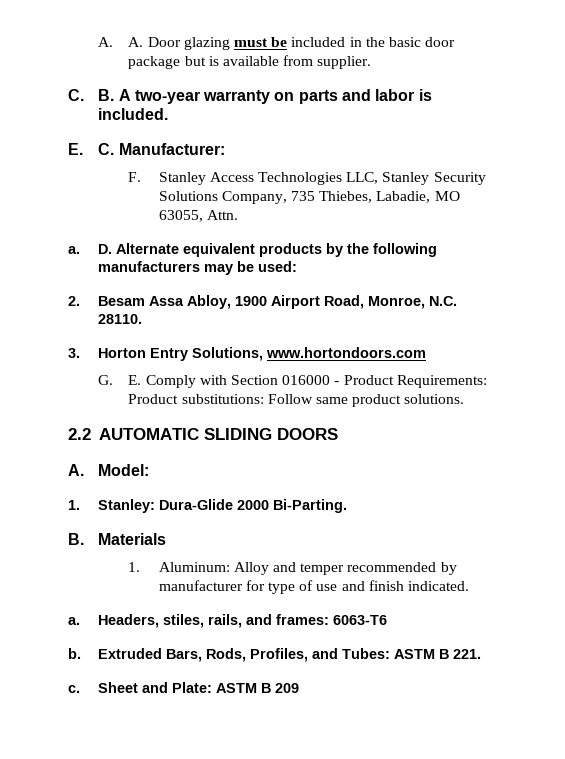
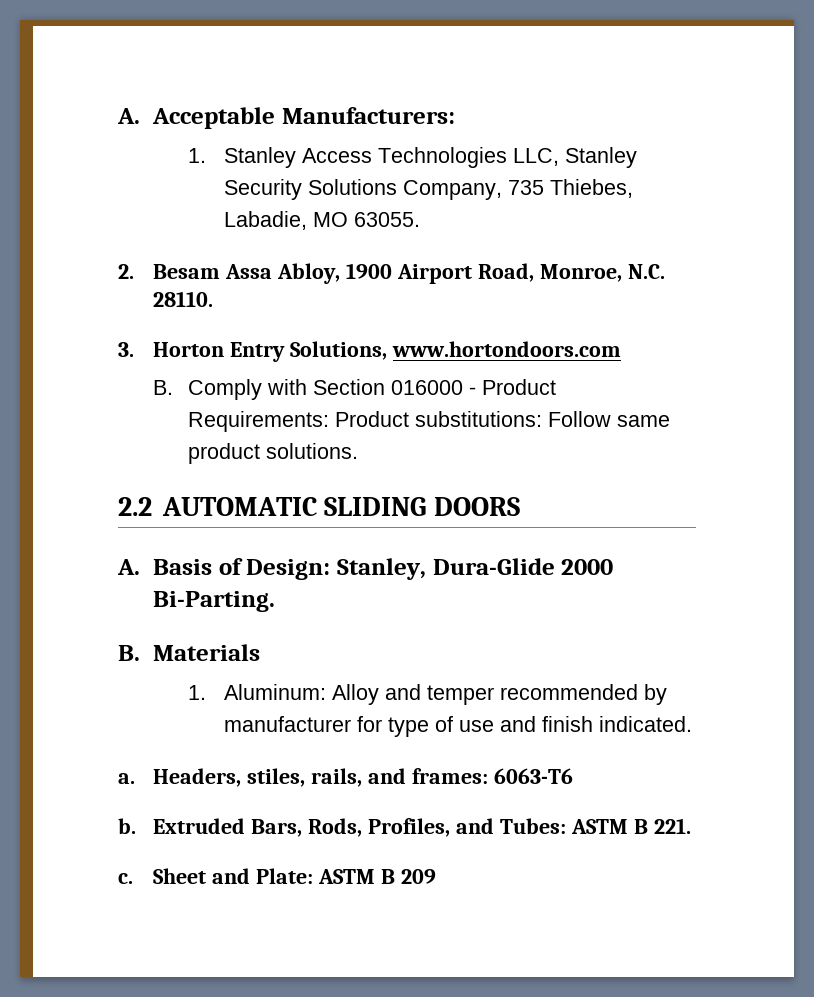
[98,37,456,50] [128,55,372,69] [68,89,432,104] [98,108,169,120] [68,143,225,155] [128,172,142,182] A. A. Door glazing must be included in the basic door package but is available from supplier. // C. B. A two-year warranty on parts and labor is included. // E. C. Manufacturer: // F. -> [117,107,455,129] [188,148,207,163] A. Acceptable Manufacturers: // 1.
[158,210,238,222] [68,243,438,257] [98,261,298,275] 63055, Attn. // a. D. Alternate equivalent products by the following manufacturers may be used: -> [353,212,420,227] 63055.
[98,375,142,385] G. E. -> [153,380,174,395] B.
[98,464,150,476] [68,499,156,513] Model: // 1. Stanley: -> [153,558,427,580] Basis of Design: Stanley,

